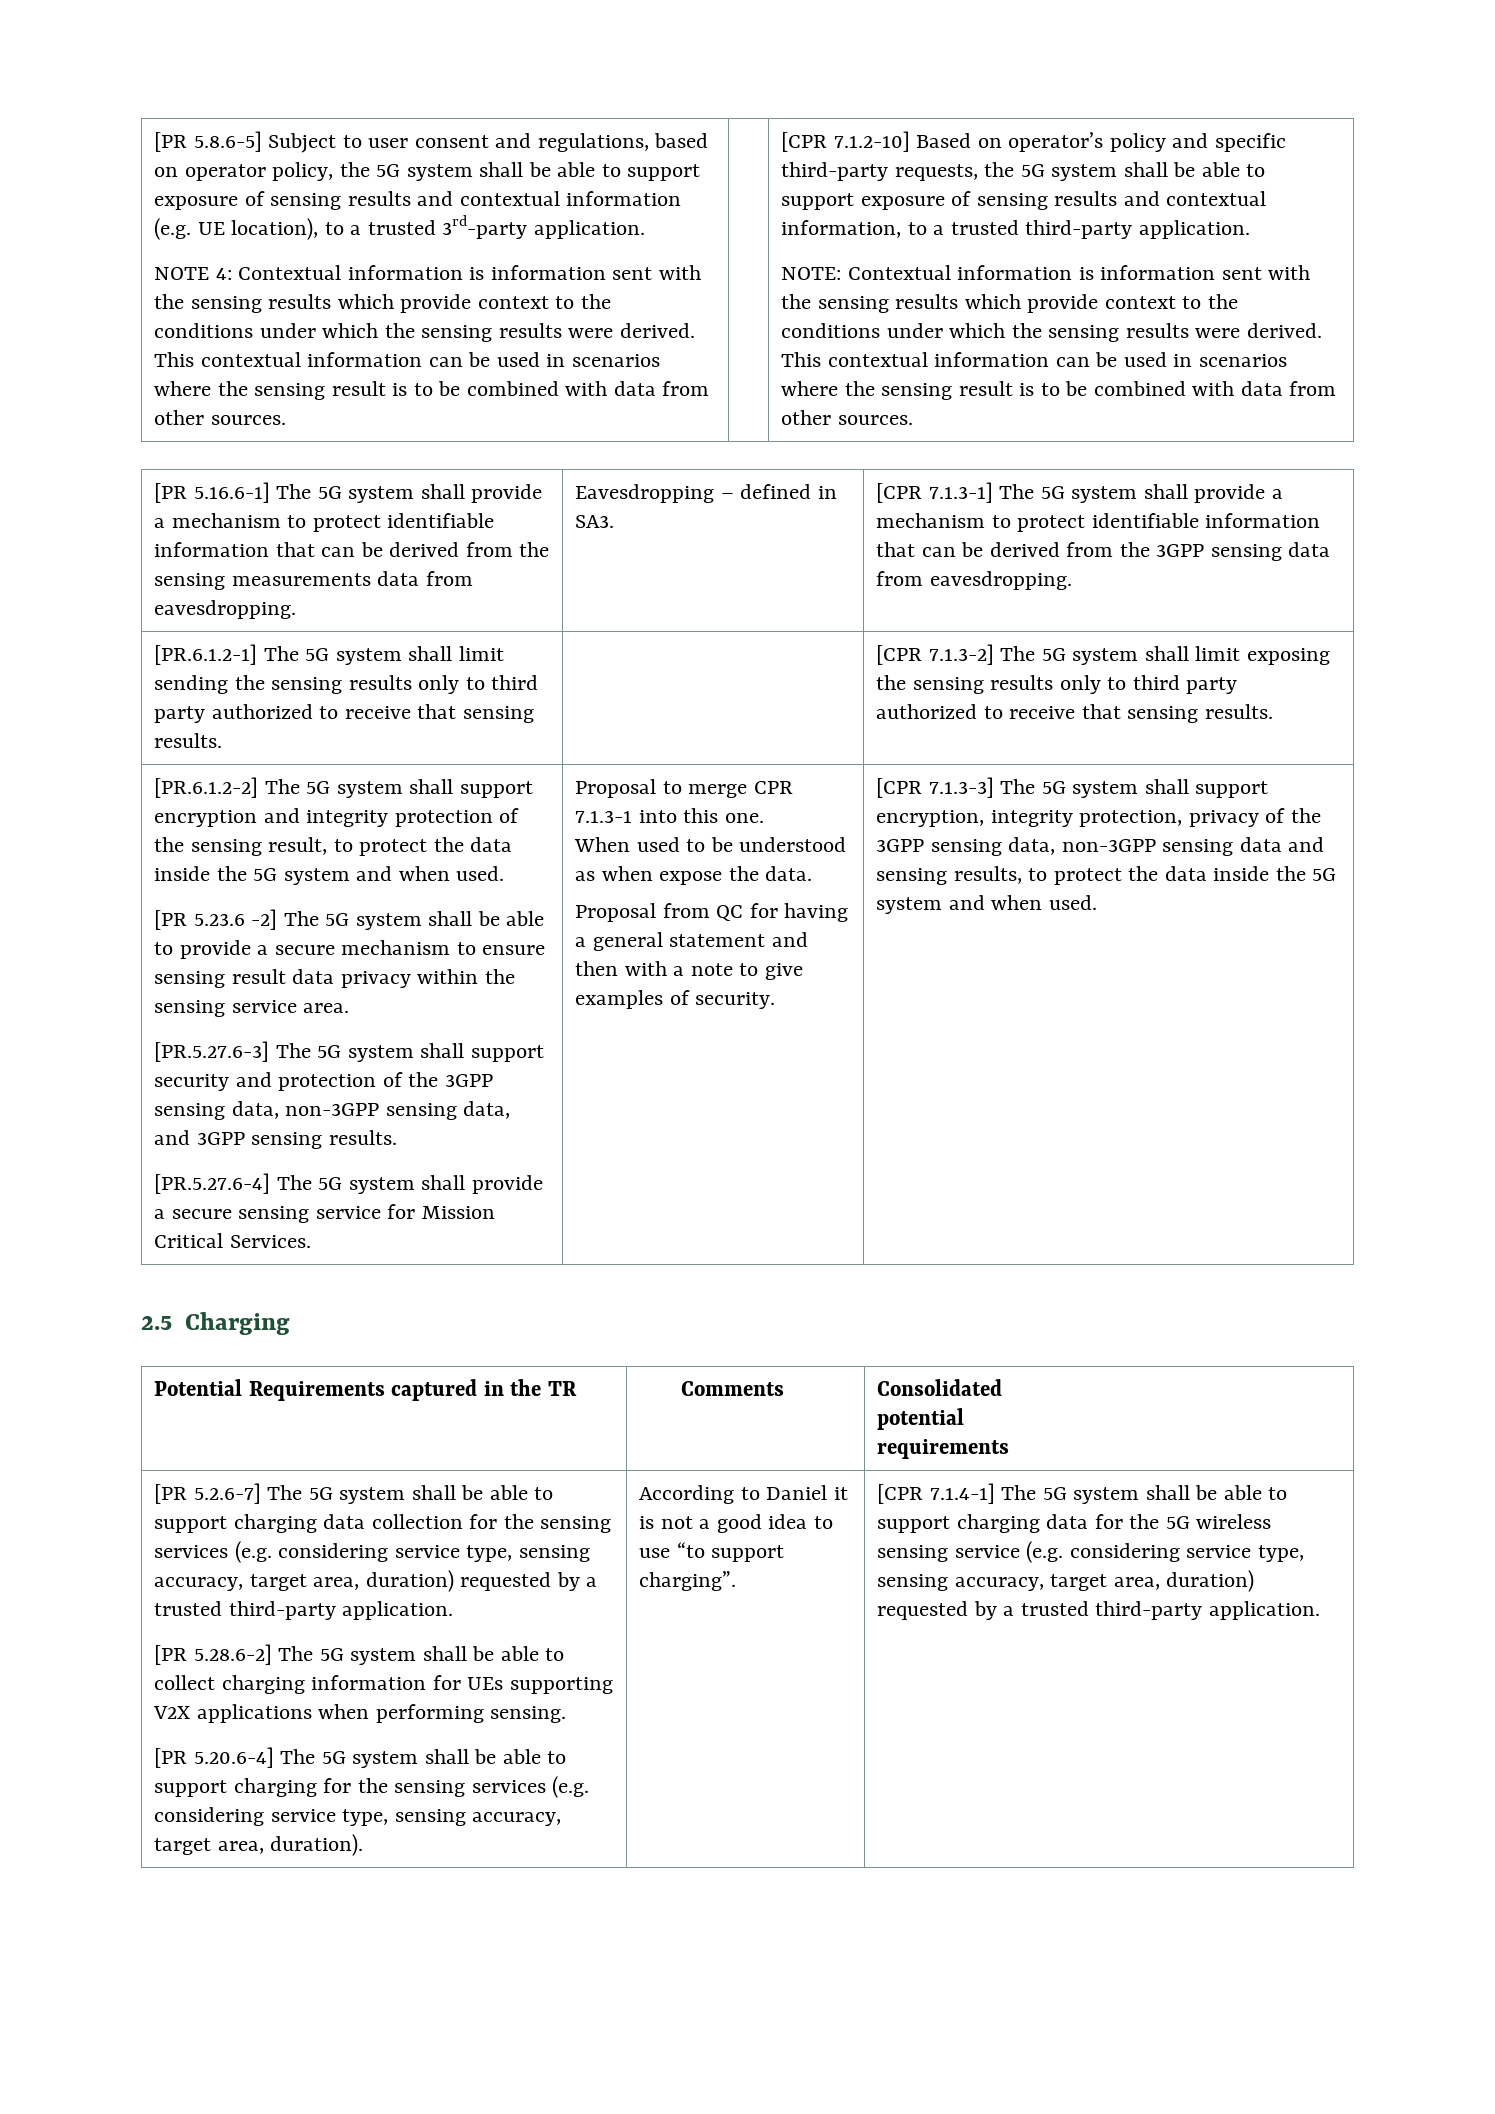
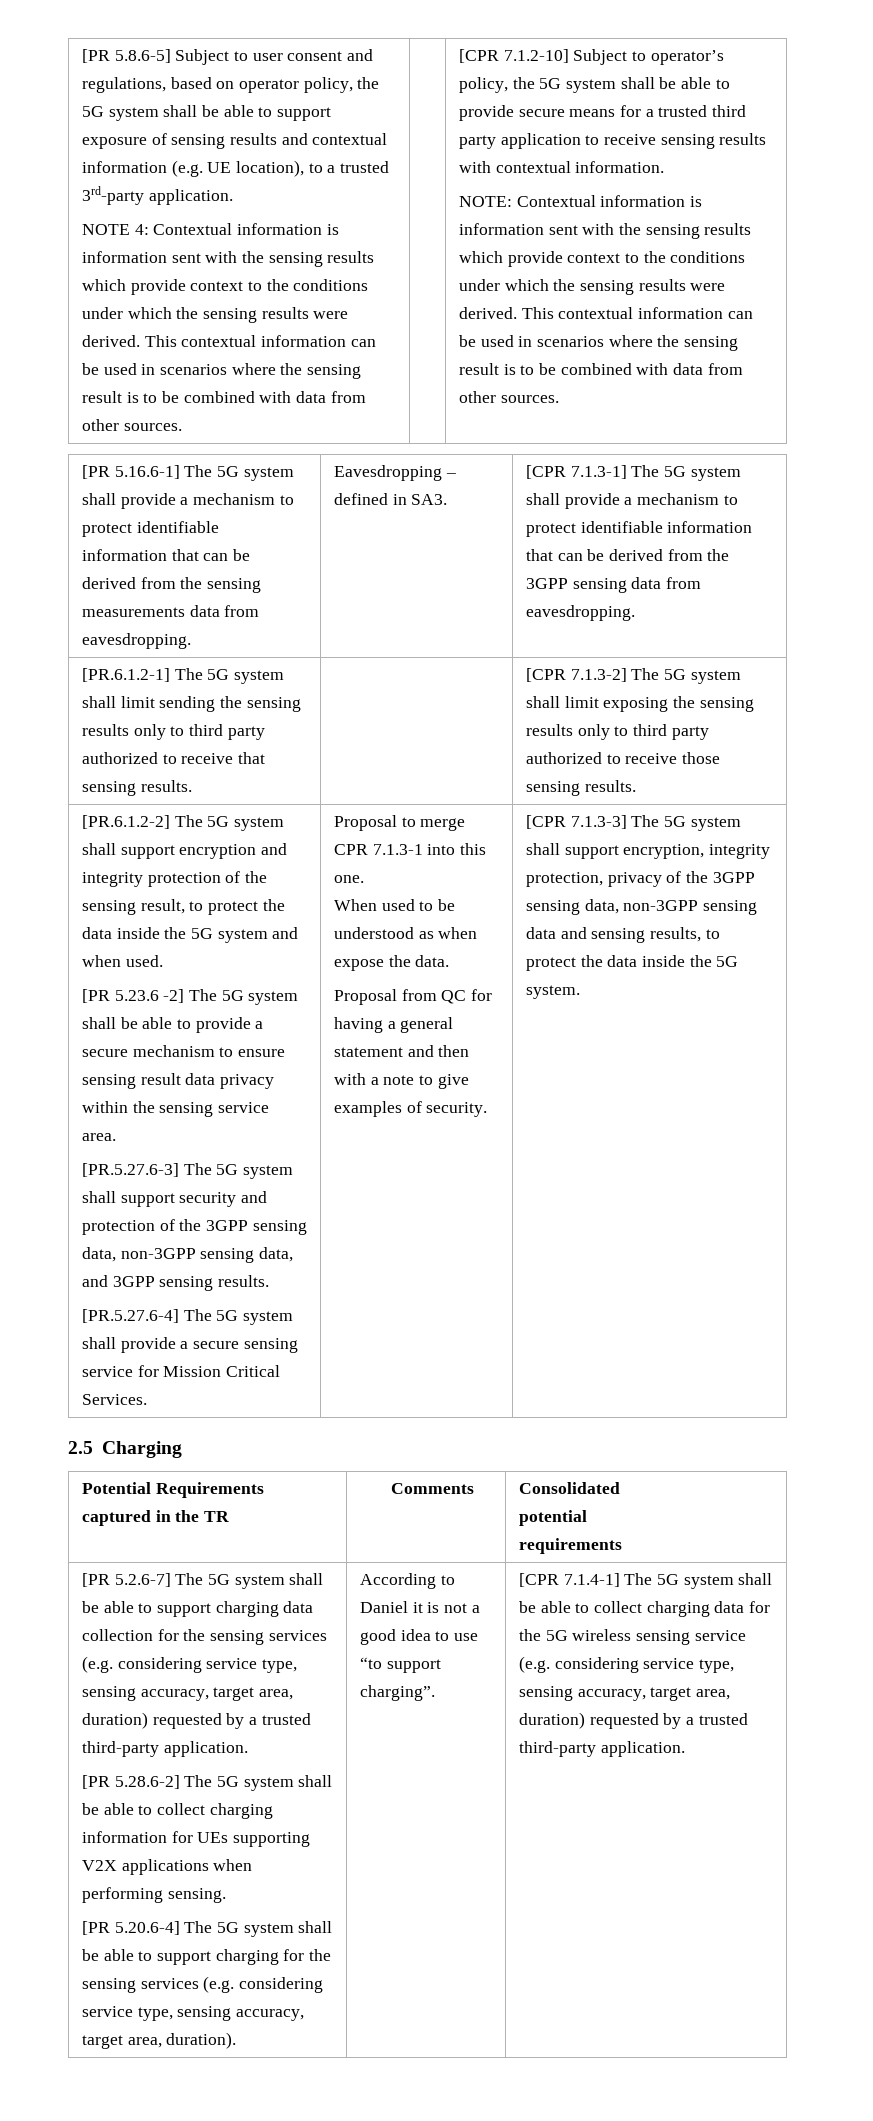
[916,132,1286,152] [781,162,1266,181] [781,191,1267,210] [781,220,1250,239] Based on operator’s policy and specific third-party requests, the 5G system shall be able to support exposure of sensing results and contextual information, to a trusted third-party application. -> [573,49,724,65] [458,77,730,93] [458,105,747,121] [458,133,767,149] [458,161,665,173] Subject to operator’s policy, the 5G system shall be able to provide secure means for a trusted third party application to receive sensing results with contextual information.
[1081,704,1121,719] that -> [682,752,721,764] those
[876,895,1097,914] system and when used. -> [525,985,580,999] system.
[877,1516,951,1533] support -> [594,1601,643,1613] collect

